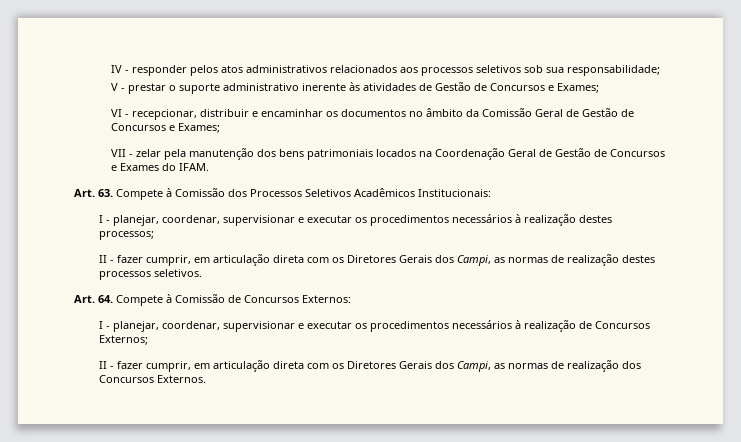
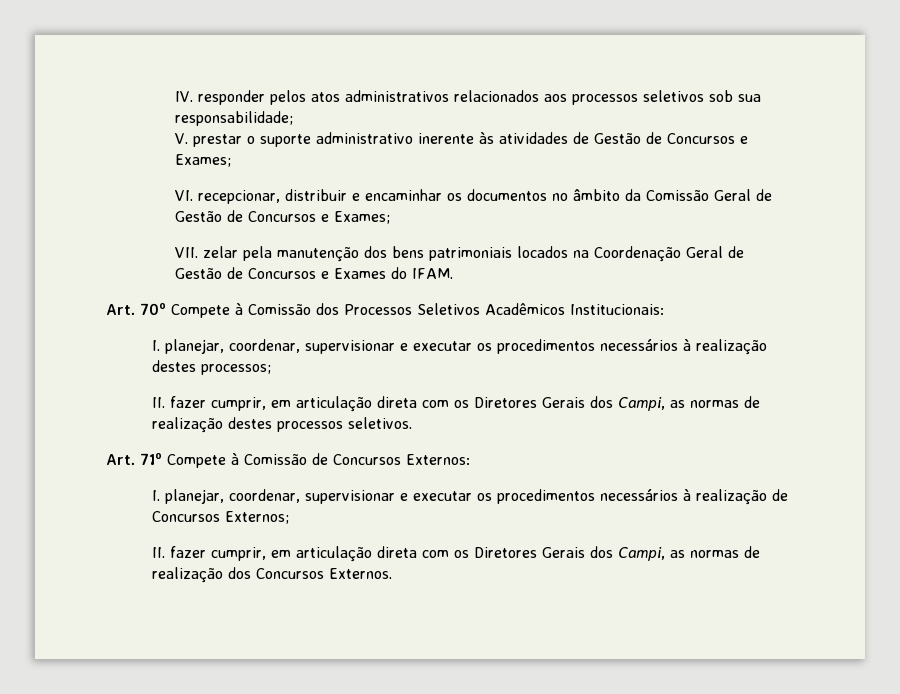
[111,65,130,73] IV - -> [175,91,194,102] IV.
[111,83,126,91] V - -> [175,133,189,144] V.
[111,109,130,117] VI - -> [175,190,194,201] VI.
[111,149,134,157] VII - -> [175,247,199,258] VII.
[98,189,113,197] 63. -> [140,303,166,315] 70º
[98,215,110,223] I - -> [152,340,161,351] I.
[98,255,114,263] II - -> [152,397,166,408] II.
[98,295,113,303] 64. -> [140,453,162,465] 71º
[98,321,110,329] I - -> [152,490,161,501] I.
[98,361,114,369] II - -> [152,547,166,558] II.

